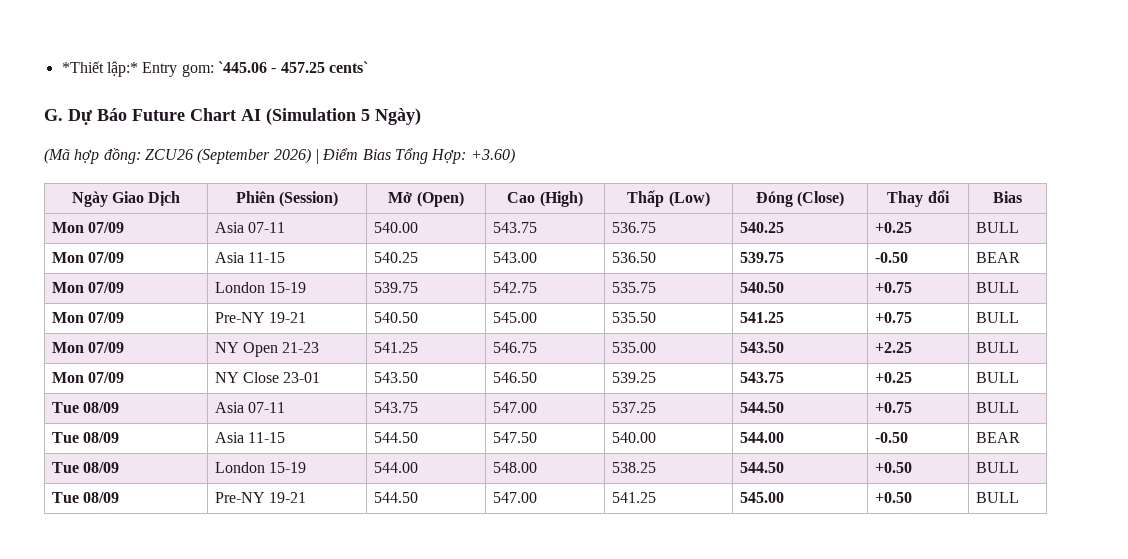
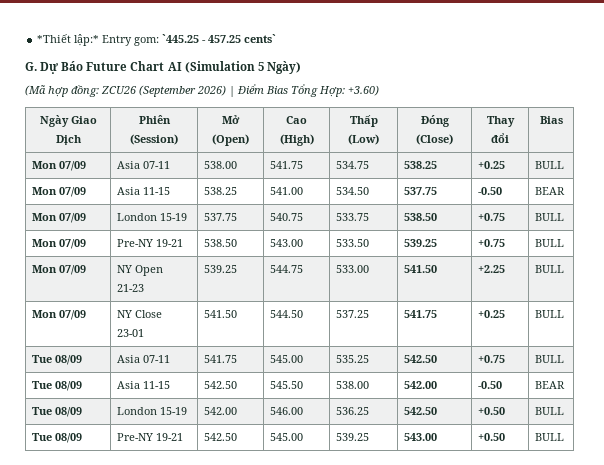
[217,61,267,73] `445.06 -> [162,34,200,43] `445.25
[373,222,418,233] [492,222,537,233] [611,222,656,233] [739,222,784,233] 540.00 | 543.75 | 536.75 | 540.25 -> [204,161,238,169] [270,161,304,169] [336,161,370,169] [404,161,438,169] 538.00 | 541.75 | 534.75 | 538.25
[373,252,418,263] [492,252,537,263] [611,252,656,263] [739,252,784,263] 540.25 | 543.00 | 536.50 | 539.75 -> [204,187,238,195] [270,187,304,195] [336,187,370,195] [404,187,438,195] 538.25 | 541.00 | 534.50 | 537.75
[373,282,418,293] [492,282,537,293] [611,282,656,293] [739,282,784,293] 539.75 | 542.75 | 535.75 | 540.50 -> [204,213,238,221] [270,213,304,221] [336,213,370,221] [404,213,438,221] 537.75 | 540.75 | 533.75 | 538.50
[373,312,418,323] [492,312,537,323] [611,312,656,323] [739,312,784,323] 540.50 | 545.00 | 535.50 | 541.25 -> [204,239,238,247] [270,239,304,247] [336,239,370,247] [404,239,438,247] 538.50 | 543.00 | 533.50 | 539.25
[373,342,418,353] [492,342,537,353] [611,342,656,353] [739,342,784,353] 541.25 | 546.75 | 535.00 | 543.50 -> [204,265,238,273] [270,265,304,273] [336,265,370,273] [404,265,438,273] 539.25 | 544.75 | 533.00 | 541.50
[373,372,418,383] [492,372,537,383] [611,372,656,383] [739,372,784,383] 543.50 | 546.50 | 539.25 | 543.75 -> [204,310,238,318] [270,310,304,318] [336,310,370,318] [404,310,438,318] 541.50 | 544.50 | 537.25 | 541.75
[373,402,418,413] [492,402,537,413] [611,402,656,413] [739,402,784,413] 543.75 | 547.00 | 537.25 | 544.50 -> [204,355,238,363] [270,355,304,363] [336,355,370,363] [404,355,438,363] 541.75 | 545.00 | 535.25 | 542.50
[373,432,418,443] [492,432,537,443] [611,432,656,443] [739,432,784,443] 544.50 | 547.50 | 540.00 | 544.00 -> [204,381,238,389] [270,381,304,389] [336,381,370,389] [404,381,438,389] 542.50 | 545.50 | 538.00 | 542.00
[373,462,418,473] [492,462,537,473] [611,462,656,473] [739,462,784,473] 544.00 | 548.00 | 538.25 | 544.50 -> [204,407,238,415] [270,407,304,415] [336,407,370,415] [404,407,438,415] 542.00 | 546.00 | 536.25 | 542.50
[373,492,418,503] [492,492,537,503] [611,492,656,503] [739,492,784,503] 544.50 | 547.00 | 541.25 | 545.00 -> [204,433,238,441] [270,433,304,441] [336,433,370,441] [404,433,438,441] 542.50 | 545.00 | 539.25 | 543.00

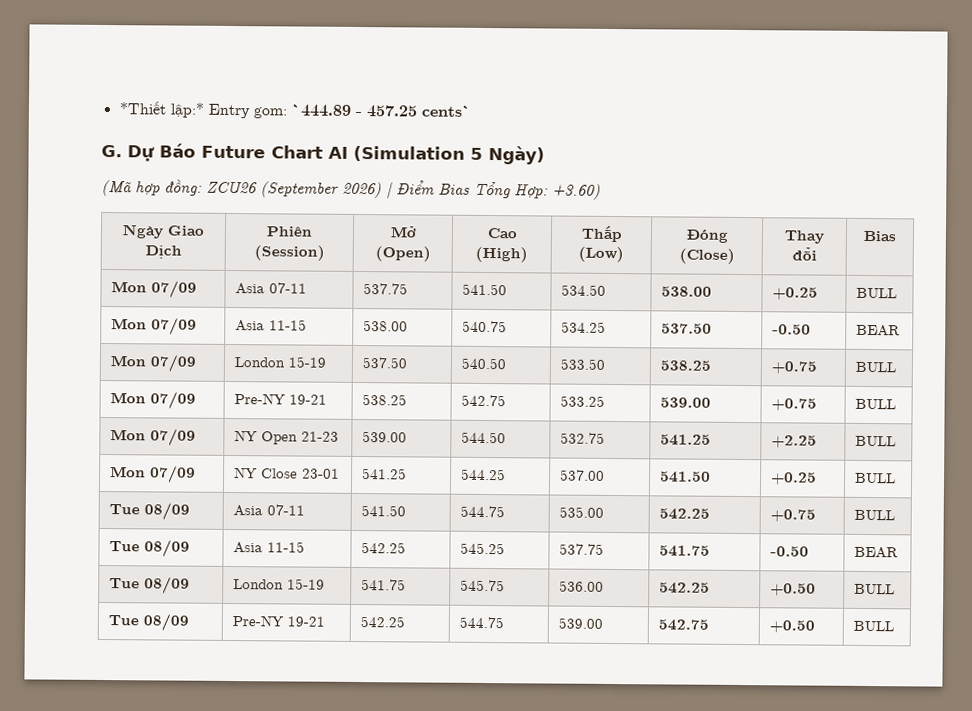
[162,34,200,43] `445.25 -> [290,103,351,117] `444.89
[204,161,238,169] [270,161,304,169] [336,161,370,169] [404,161,438,169] 538.00 | 541.75 | 534.75 | 538.25 -> [363,283,409,295] [462,283,508,296] [561,284,607,296] [661,286,713,297] 537.75 | 541.50 | 534.50 | 538.00
[204,187,238,195] [270,187,304,195] [336,187,370,195] [404,187,438,195] 538.25 | 541.00 | 534.50 | 537.75 -> [363,320,409,332] [462,320,508,333] [561,321,607,333] [661,323,713,334] 538.00 | 540.75 | 534.25 | 537.50
[204,213,238,221] [270,213,304,221] [336,213,370,221] [404,213,438,221] 537.75 | 540.75 | 533.75 | 538.50 -> [362,357,408,369] [461,357,507,370] [560,358,606,370] [660,360,712,371] 537.50 | 540.50 | 533.50 | 538.25
[204,239,238,247] [270,239,304,247] [336,239,370,247] [404,239,438,247] 538.50 | 543.00 | 533.50 | 539.25 -> [362,394,408,406] [461,394,507,407] [560,395,606,407] [660,397,712,408] 538.25 | 542.75 | 533.25 | 539.00
[204,265,238,273] [270,265,304,273] [336,265,370,273] [404,265,438,273] 539.25 | 544.75 | 533.00 | 541.50 -> [362,431,408,443] [461,431,507,444] [560,432,606,444] [660,434,712,446] 539.00 | 544.50 | 532.75 | 541.25
[204,310,238,318] [270,310,304,318] [336,310,370,318] [404,310,438,318] 541.50 | 544.50 | 537.25 | 541.75 -> [362,468,408,480] [461,468,507,481] [560,469,606,481] [660,471,712,483] 541.25 | 544.25 | 537.00 | 541.50
[204,355,238,363] [270,355,304,363] [336,355,370,363] [404,355,438,363] 541.75 | 545.00 | 535.25 | 542.50 -> [361,505,407,517] [460,505,506,518] [559,506,605,518] [659,508,711,520] 541.50 | 544.75 | 535.00 | 542.25
[204,381,238,389] [270,381,304,389] [336,381,370,389] [404,381,438,389] 542.50 | 545.50 | 538.00 | 542.00 -> [361,542,407,554] [460,542,506,555] [559,543,605,555] [659,545,711,557] 542.25 | 545.25 | 537.75 | 541.75
[204,407,238,415] [270,407,304,415] [336,407,370,415] [404,407,438,415] 542.00 | 546.00 | 536.25 | 542.50 -> [361,579,407,591] [460,579,506,592] [559,580,605,592] [659,582,711,594] 541.75 | 545.75 | 536.00 | 542.25
[204,433,238,441] [270,433,304,441] [336,433,370,441] [404,433,438,441] 542.50 | 545.00 | 539.25 | 543.00 -> [360,616,406,628] [459,616,505,629] [558,617,604,629] [658,619,710,631] 542.25 | 544.75 | 539.00 | 542.75

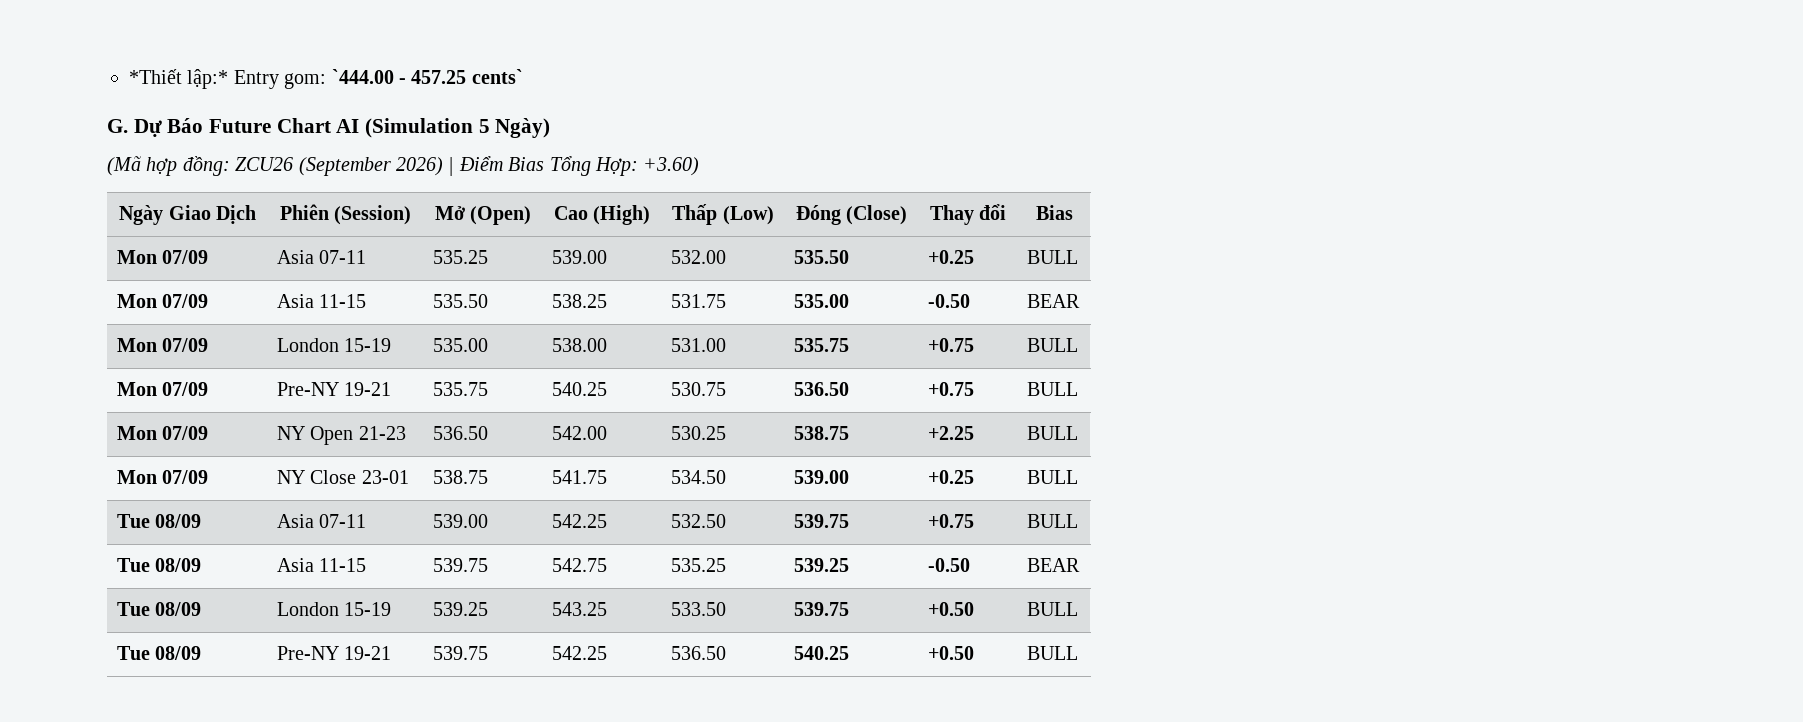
[290,103,351,117] `444.89 -> [331,69,394,84] `444.00
[363,283,409,295] [462,283,508,296] [561,284,607,296] [661,286,713,297] 537.75 | 541.50 | 534.50 | 538.00 -> [432,250,488,264] [551,250,607,264] [670,250,726,264] [793,250,849,264] 535.25 | 539.00 | 532.00 | 535.50
[363,320,409,332] [462,320,508,333] [561,321,607,333] [661,323,713,334] 538.00 | 540.75 | 534.25 | 537.50 -> [432,294,488,308] [551,294,607,308] [670,294,726,308] [793,294,849,308] 535.50 | 538.25 | 531.75 | 535.00
[362,357,408,369] [461,357,507,370] [560,358,606,370] [660,360,712,371] 537.50 | 540.50 | 533.50 | 538.25 -> [432,338,488,352] [551,338,607,352] [670,338,726,352] [793,338,849,352] 535.00 | 538.00 | 531.00 | 535.75
[362,394,408,406] [461,394,507,407] [560,395,606,407] [660,397,712,408] 538.25 | 542.75 | 533.25 | 539.00 -> [432,382,488,396] [551,382,607,396] [670,382,726,396] [793,382,849,396] 535.75 | 540.25 | 530.75 | 536.50
[362,431,408,443] [461,431,507,444] [560,432,606,444] [660,434,712,446] 539.00 | 544.50 | 532.75 | 541.25 -> [432,426,488,440] [551,426,607,440] [670,426,726,440] [793,426,849,440] 536.50 | 542.00 | 530.25 | 538.75
[362,468,408,480] [461,468,507,481] [560,469,606,481] [660,471,712,483] 541.25 | 544.25 | 537.00 | 541.50 -> [432,470,488,484] [551,470,607,484] [670,470,726,484] [793,470,849,484] 538.75 | 541.75 | 534.50 | 539.00
[361,505,407,517] [460,505,506,518] [559,506,605,518] [659,508,711,520] 541.50 | 544.75 | 535.00 | 542.25 -> [432,514,488,528] [551,514,607,528] [670,514,726,528] [793,514,849,528] 539.00 | 542.25 | 532.50 | 539.75
[361,542,407,554] [460,542,506,555] [559,543,605,555] [659,545,711,557] 542.25 | 545.25 | 537.75 | 541.75 -> [432,558,488,572] [551,558,607,572] [670,558,726,572] [793,558,849,572] 539.75 | 542.75 | 535.25 | 539.25
[361,579,407,591] [460,579,506,592] [559,580,605,592] [659,582,711,594] 541.75 | 545.75 | 536.00 | 542.25 -> [432,602,488,616] [551,602,607,616] [670,602,726,616] [793,602,849,616] 539.25 | 543.25 | 533.50 | 539.75
[360,616,406,628] [459,616,505,629] [558,617,604,629] [658,619,710,631] | 542.25 | 544.75 | 539.00 | 542.75 -> [432,646,488,660] [551,646,607,660] [670,646,726,660] [793,646,849,660] | 539.75 | 542.25 | 536.50 | 540.25

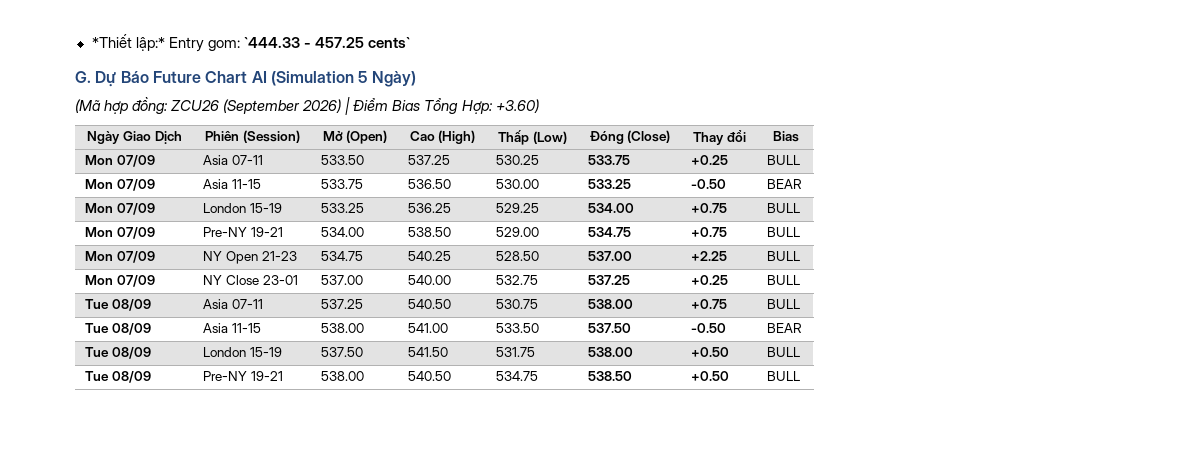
[331,69,394,84] `444.00 -> [243,37,300,48] `444.33
[432,250,488,264] [551,250,607,264] [670,250,726,264] [793,250,849,264] 535.25 | 539.00 | 532.00 | 535.50 -> [321,155,365,165] [408,155,451,165] [496,155,540,165] [588,155,631,165] 533.50 | 537.25 | 530.25 | 533.75
[432,294,488,308] [551,294,607,308] [670,294,726,308] [793,294,849,308] 535.50 | 538.25 | 531.75 | 535.00 -> [321,179,364,189] [408,179,452,189] [496,179,540,189] [588,179,632,189] 533.75 | 536.50 | 530.00 | 533.25
[432,338,488,352] [551,338,607,352] [670,338,726,352] [793,338,849,352] 535.00 | 538.00 | 531.00 | 535.75 -> [321,203,365,213] [408,203,452,213] [496,203,540,213] [588,203,635,213] 533.25 | 536.25 | 529.25 | 534.00
[432,382,488,396] [551,382,607,396] [670,382,726,396] [793,382,849,396] 535.75 | 540.25 | 530.75 | 536.50 -> [321,227,365,237] [408,227,452,237] [496,227,540,237] [588,227,632,237] 534.00 | 538.50 | 529.00 | 534.75
[432,426,488,440] [551,426,607,440] [670,426,726,440] [793,426,849,440] 536.50 | 542.00 | 530.25 | 538.75 -> [321,251,364,261] [408,251,452,261] [496,251,540,261] [588,251,633,261] 534.75 | 540.25 | 528.50 | 537.00
[432,470,488,484] [551,470,607,484] [670,470,726,484] [793,470,849,484] 538.75 | 541.75 | 534.50 | 539.00 -> [321,275,364,285] [408,275,452,285] [496,275,539,285] [588,275,631,285] 537.00 | 540.00 | 532.75 | 537.25
[432,514,488,528] [551,514,607,528] [670,514,726,528] [793,514,849,528] 539.00 | 542.25 | 532.50 | 539.75 -> [321,299,364,309] [408,299,452,309] [496,299,539,309] [588,299,634,309] 537.25 | 540.50 | 530.75 | 538.00
[432,558,488,572] [551,558,607,572] [670,558,726,572] [793,558,849,572] 539.75 | 542.75 | 535.25 | 539.25 -> [321,323,365,333] [408,323,449,333] [496,323,540,333] [588,323,632,333] 538.00 | 541.00 | 533.50 | 537.50
[432,602,488,616] [551,602,607,616] [670,602,726,616] [793,602,849,616] 539.25 | 543.25 | 533.50 | 539.75 -> [321,347,364,357] [408,347,449,357] [496,347,536,357] [588,347,634,357] 537.50 | 541.50 | 531.75 | 538.00
[432,646,488,660] [551,646,607,660] [670,646,726,660] [793,646,849,660] 539.75 | 542.25 | 536.50 | 540.25 -> [321,371,365,381] [408,371,452,381] [496,371,539,381] [588,371,633,381] 538.00 | 540.50 | 534.75 | 538.50

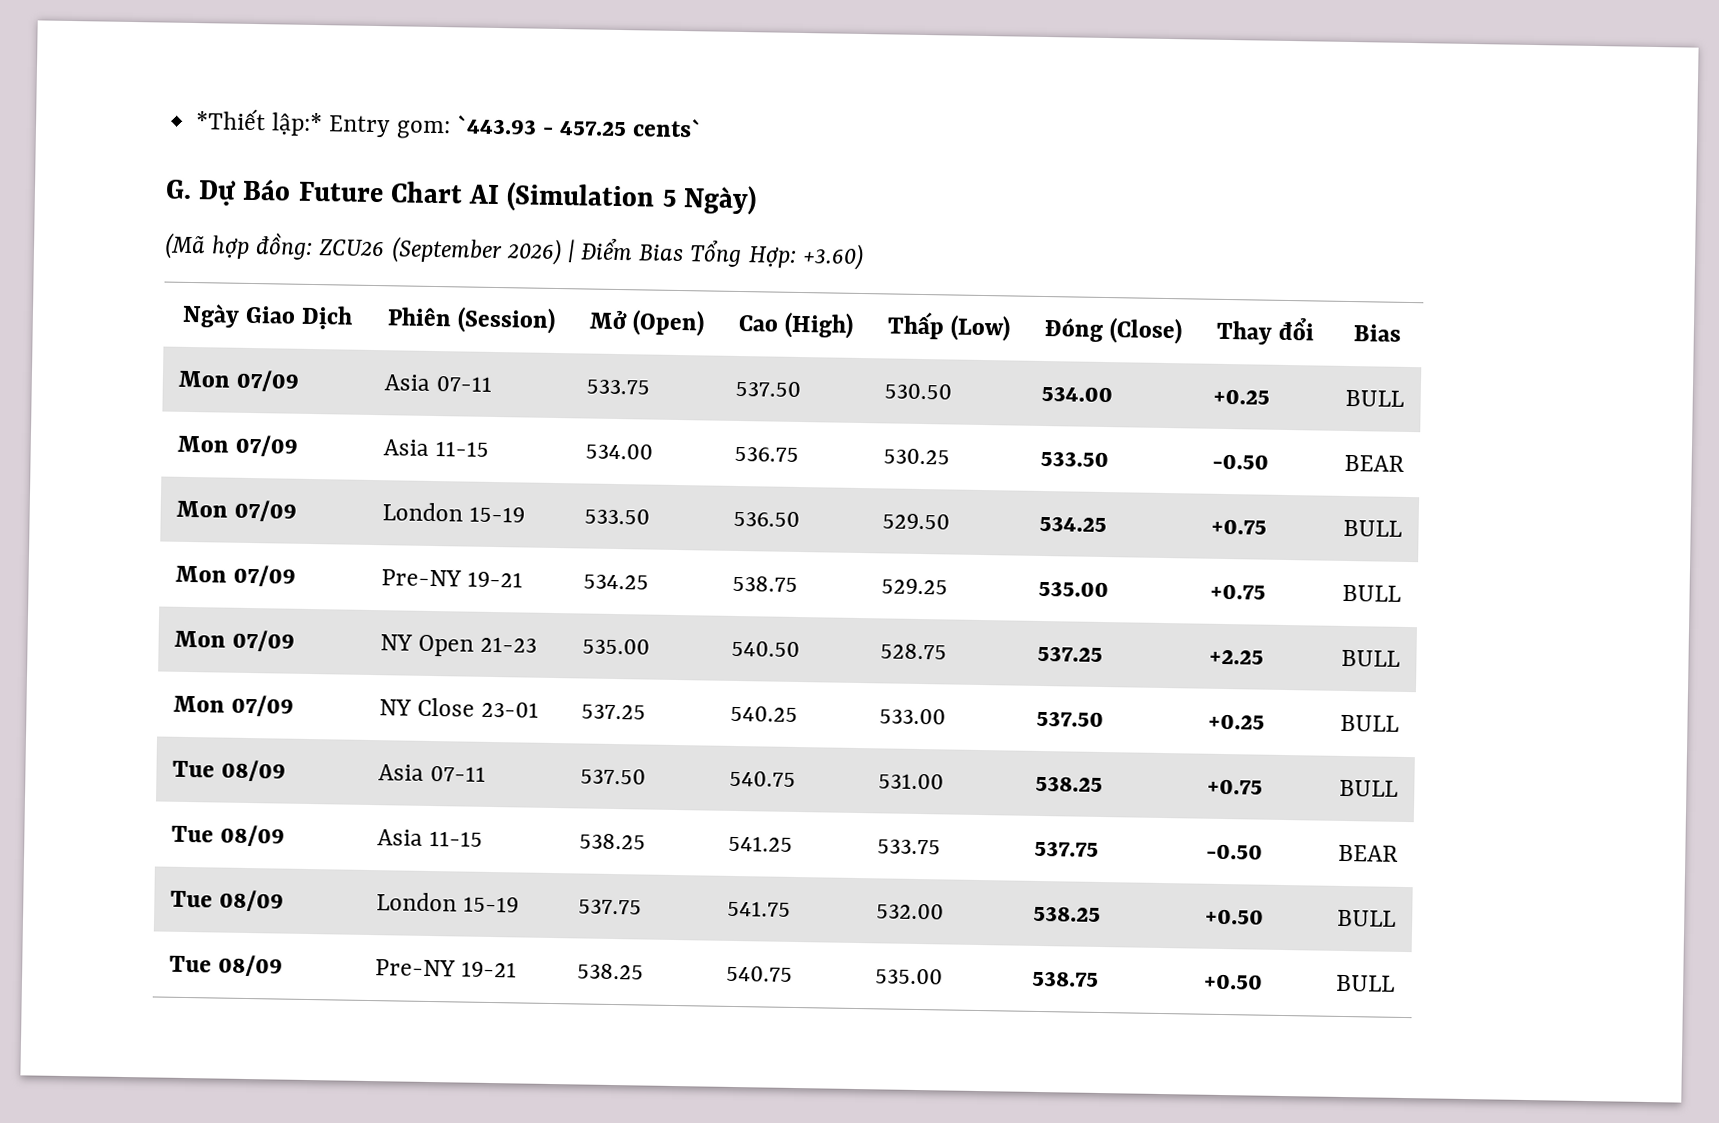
[243,37,300,48] `444.33 -> [455,114,537,135] `443.93
[321,155,365,165] [408,155,451,165] [496,155,540,165] [588,155,631,165] 533.50 | 537.25 | 530.25 | 533.75 -> [585,379,650,395] [734,380,801,398] [883,383,952,400] [1040,385,1113,403] 533.75 | 537.50 | 530.50 | 534.00
[321,179,364,189] [408,179,452,189] [496,179,540,189] [588,179,632,189] 533.75 | 536.50 | 530.00 | 533.25 -> [584,443,653,460] [733,446,799,462] [882,448,950,465] [1039,450,1109,468] 534.00 | 536.75 | 530.25 | 533.50
[321,203,365,213] [408,203,452,213] [496,203,540,213] [588,203,635,213] 533.25 | 536.25 | 529.25 | 534.00 -> [583,508,650,525] [732,510,800,528] [881,513,950,530] [1038,515,1107,533] 533.50 | 536.50 | 529.50 | 534.25
[321,227,365,237] [408,227,452,237] [496,227,540,237] [588,227,632,237] 534.00 | 538.50 | 529.00 | 534.75 -> [582,574,649,590] [731,575,798,592] [880,578,948,595] [1037,580,1109,598] 534.25 | 538.75 | 529.25 | 535.00
[321,251,364,261] [408,251,452,261] [496,251,540,261] [588,251,633,261] 534.75 | 540.25 | 528.50 | 537.00 -> [581,638,650,655] [730,640,800,658] [879,643,947,660] [1036,645,1103,662] 535.00 | 540.50 | 528.75 | 537.25
[321,275,364,285] [408,275,452,285] [496,275,539,285] [588,275,631,285] 537.00 | 540.00 | 532.75 | 537.25 -> [580,704,646,720] [729,705,798,723] [878,708,946,725] [1035,710,1104,728] 537.25 | 540.25 | 533.00 | 537.50
[321,299,364,309] [408,299,452,309] [496,299,539,309] [588,299,634,309] 537.25 | 540.50 | 530.75 | 538.00 -> [579,768,646,785] [728,770,796,787] [877,773,944,790] [1034,775,1103,793] 537.50 | 540.75 | 531.00 | 538.25
[321,323,365,333] [408,323,449,333] [496,323,540,333] [588,323,632,333] 538.00 | 541.00 | 533.50 | 537.50 -> [578,833,646,850] [727,835,793,852] [876,839,941,855] [1033,840,1099,857] 538.25 | 541.25 | 533.75 | 537.75
[321,347,364,357] [408,347,449,357] [496,347,536,357] [588,347,634,357] 537.50 | 541.50 | 531.75 | 538.00 -> [577,899,642,915] [726,900,791,917] [875,903,944,920] [1032,905,1101,922] 537.75 | 541.75 | 532.00 | 538.25
[321,371,365,381] [408,371,452,381] [496,371,539,381] [588,371,633,381] 538.00 | 540.50 | 534.75 | 538.50 -> [576,963,644,980] [725,965,793,982] [874,968,943,985] [1031,970,1099,987] 538.25 | 540.75 | 535.00 | 538.75

